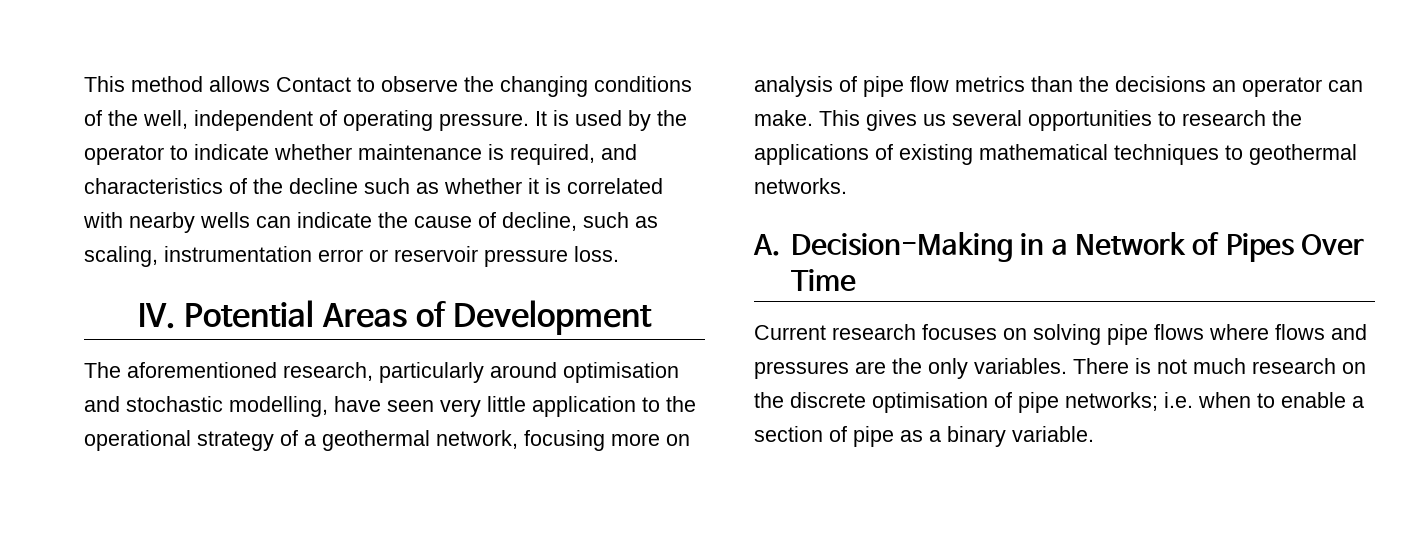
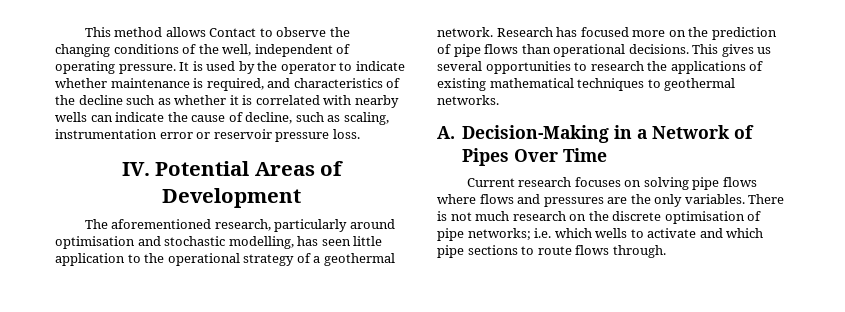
[334,396,481,417] have seen very -> [297,236,351,246] has seen
[436,430,690,451] [754,76,1363,97] [754,110,813,126] network, focusing more on analysis of pipe flow metrics than the decisions an operator can make. -> [437,27,777,40] [437,44,689,57] network. Research has focused more on the prediction of pipe flows than operational decisions.
[1198,392,1364,408] [754,426,1094,447] when to enable a section of pipe as a binary variable. -> [554,228,764,238] [437,245,666,258] which wells to activate and which pipe sections to route flows through.

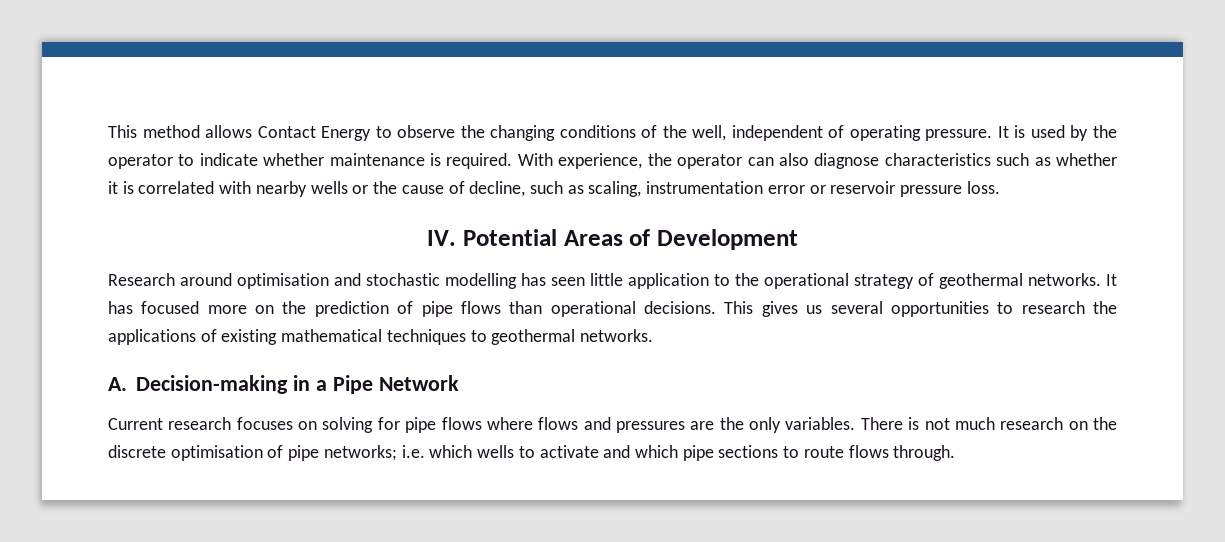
(257, 32) none -> [321,126,372,141] Energy
[206,78,401,91] [55,95,123,105] required, and characteristics of the decline -> [446,153,991,169] required. With experience, the operator can also diagnose characteristics
[90,112,165,122] can indicate -> [352,185,369,194] or
[84,219,348,232] The aforementioned research, particularly -> [108,273,175,286] Research
[228,236,294,249] modelling, -> [445,273,517,289] modelling
[313,253,395,266] [437,27,553,37] a geothermal network. Research -> [939,273,1117,289] geothermal networks. It
[461,125,609,143] Decision-Making -> [135,375,288,394] Decision-making
(647, 134) none -> [332,375,373,394] Pipe
[733,125,754,139] [461,148,607,166] of Pipes Over Time -> (459, 383) none
(689, 183) none -> [377,417,400,430] for

